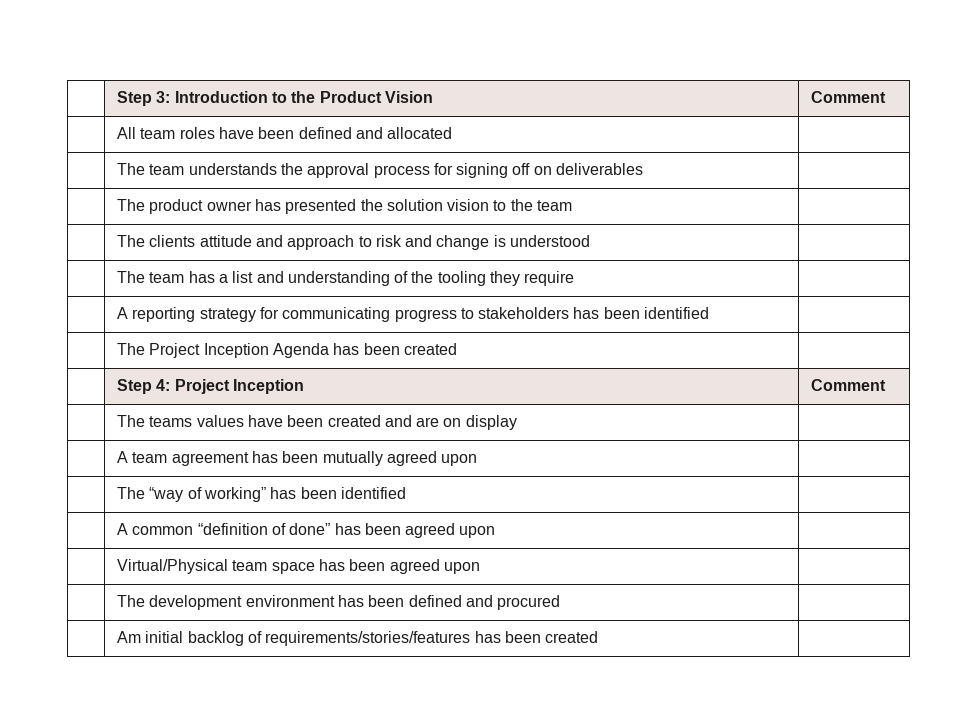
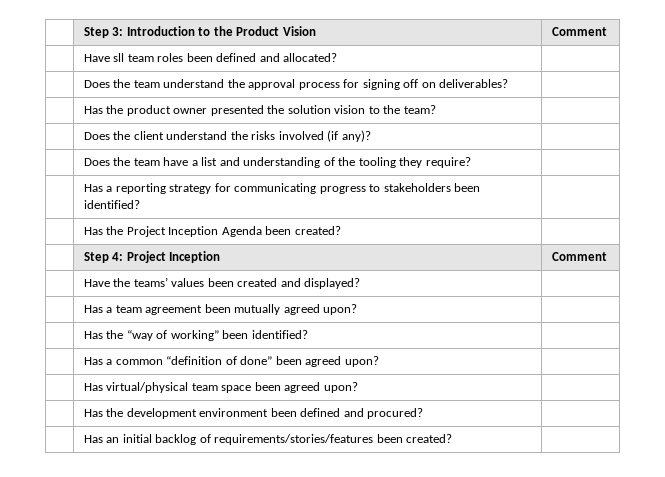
[116,127,136,139] All -> [83,53,125,62] Have sll
[218,127,453,139] [116,163,277,175] have been defined and allocated | // | The team understands -> [186,53,338,62] [83,79,225,88] been defined and allocated? | // | Does the team understand
[556,163,644,175] [116,199,145,211] deliverables | // | The -> [439,79,509,88] [83,105,124,114] deliverables? | // | Has the
[254,199,281,211] has -> (208, 111) none
[537,200,573,211] [116,235,591,250] [116,271,215,283] team | // | The clients attitude and approach to risk and change is understood | // | The team has -> [403,105,436,114] [83,130,371,142] [83,157,189,166] team? | // | Does the client understand the risks involved (if any)? | // | Does the team have
[524,271,575,286] [116,307,128,319] require | // | A -> [425,157,471,168] [83,184,113,192] require? | // | Has a
[573,307,710,319] [116,343,457,358] has been identified | // | The Project Inception Agenda has been created -> [454,183,481,192] [83,200,140,209] [83,226,341,237] been identified? | // | Has the Project Inception Agenda been created?
[116,415,517,430] [116,451,128,463] The teams values have been created and are on display | // | A -> [83,277,361,289] [83,305,113,313] Have the teams’ values been created and displayed? | // | Has a
[251,451,278,463] has -> (203, 310) none
[441,454,478,466] [116,487,406,502] [116,523,128,535] upon | // | The “way of working” has been identified | // | A -> [323,304,358,315] [83,330,308,341] [83,357,113,365] upon? | // | Has the “way of working” been identified? | // | Has a
[334,523,496,538] [116,559,228,574] has been agreed upon | // | Virtual/Physical -> [275,356,379,367] [83,382,189,393] been agreed upon? | // | Has virtual/physical
[318,559,480,574] [116,595,145,607] has been agreed upon | // | The -> [254,382,358,393] [83,408,124,417] been agreed upon? | // | Has the
[337,595,561,610] [116,631,141,643] has been defined and procured | // | Am -> [270,408,424,419] [83,435,120,443] been defined and procured? | // | Has an
[474,631,599,643] has been created -> [376,434,453,443] been created?

